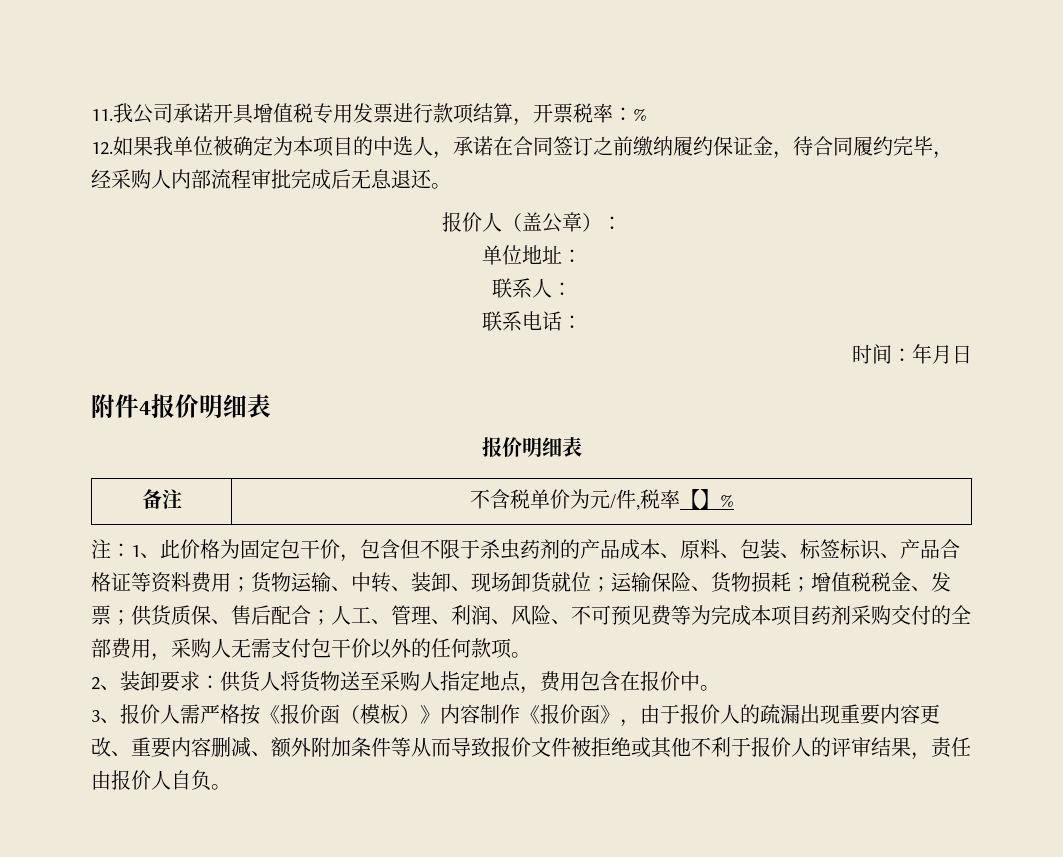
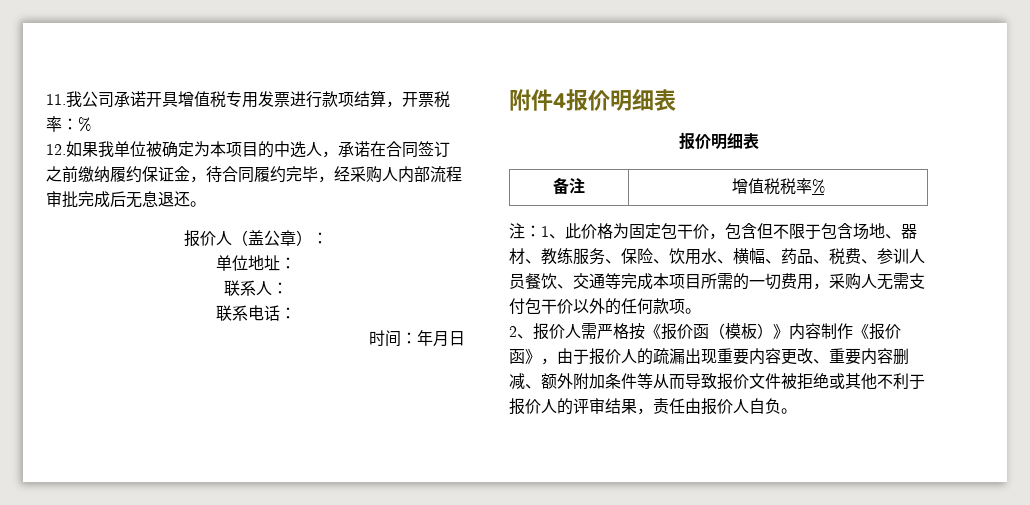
[469,489,720,510] 不含税单价为元/件,税率【】 -> [731,178,812,195] 增值税税率
[480,539,960,560] [91,572,951,593] [91,605,971,626] [91,638,111,658] 杀虫药剂的产品成本、原料、包装、标签标识、产品合格证等资料费用；货物运输、中转、装卸、现场卸货就位；运输保险、货物损耗；增值税税金、发票；供货质保、售后配合；人工、管理、利润、风险、不可预见费等为完成本项目药剂采购交付的全部 -> [821,223,917,240] [509,248,925,265] [509,273,781,290] 包含场地、器材、教练服务、保险、饮用水、横幅、药品、税费、参训人员餐饮、交通等完成本项目所需的一切
[120,671,720,694] [91,710,120,723] 装卸要求：供货人将货物送至采购人指定地点，费用包含在报价中。 // 3、 -> (533, 336) none

